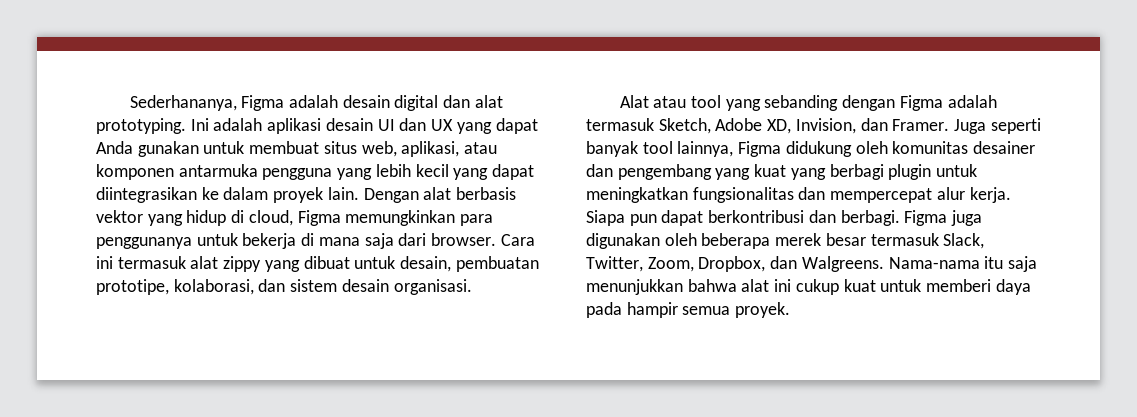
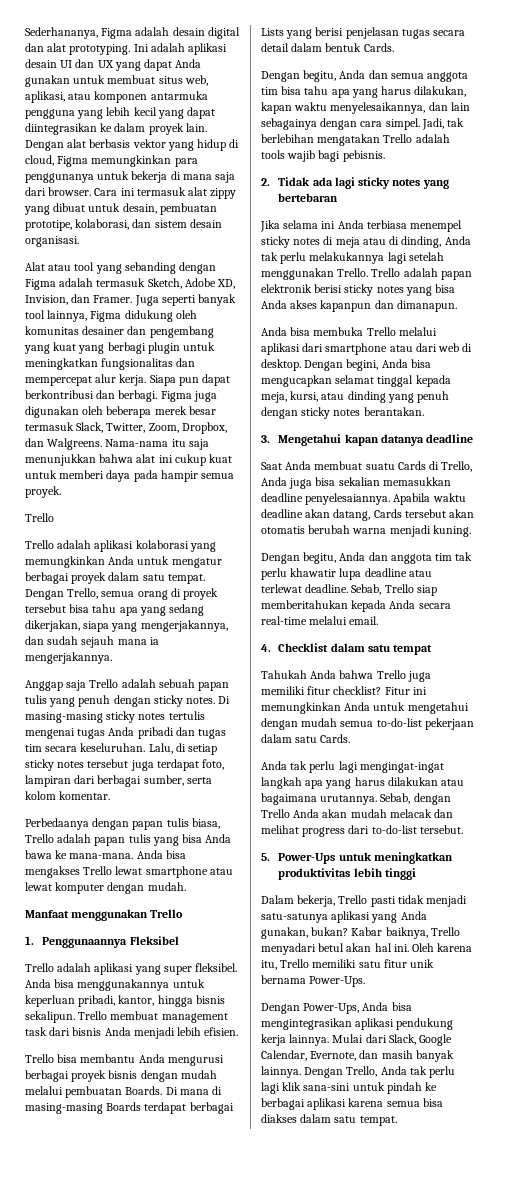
(791, 310) none -> [25,513,54,522] [25,540,216,552] [25,556,222,568] [25,572,205,584] [25,588,219,600] [25,604,205,616] [25,620,228,632] [25,636,159,648] [25,652,112,664] [25,679,230,691] [25,695,231,707] [25,711,205,723] [25,727,227,739] [25,743,218,755] [25,759,225,771] [25,775,212,787] [25,791,111,800] [25,818,220,830] [25,834,232,846] [25,850,186,859] [25,866,233,878] [25,882,186,894] [25,909,184,921] [25,936,179,948] [25,963,238,975] [25,979,205,991] [25,995,225,1007] [25,1011,228,1023] [25,1027,239,1039] [25,1054,224,1066] [25,1070,217,1082] [25,1086,223,1098] [25,1102,234,1114] [261,27,466,39] [261,43,394,52] [261,70,469,82] [261,86,467,98] [261,102,470,114] [261,118,465,130] [261,134,450,146] [261,150,385,162] [261,177,449,189] [278,193,339,202] [260,220,463,232] [261,236,471,248] [261,252,444,264] [261,268,472,280] [261,284,456,296] [261,300,457,312] [261,327,437,336] [261,343,473,355] [261,359,431,371] [261,375,451,387] [261,391,450,403] [261,407,424,419] [261,434,474,446] [261,461,473,472] [261,477,451,489] [261,493,466,505] [261,509,475,521] [261,525,471,537] [261,552,473,564] [261,568,432,580] [261,584,437,596] [261,600,451,612] [261,616,379,625] [261,643,433,655] [261,670,431,682] [261,686,427,695] [261,702,469,714] [261,718,474,730] [261,734,351,743] [261,761,444,773] [261,777,465,789] [261,793,451,805] [261,809,454,818] [261,825,463,837] [261,852,453,864] [278,868,416,880] [261,895,468,907] [261,911,427,923] [261,927,460,939] [261,943,473,955] [261,959,435,970] [261,975,366,987] [261,1002,412,1014] [261,1018,454,1030] [261,1034,453,1046] [261,1050,454,1062] [261,1066,456,1078] [261,1082,438,1094] [261,1098,443,1110] [261,1114,397,1126] // Trello // Trello adalah aplikasi kolaborasi yang memungkinkan Anda untuk mengatur berbagai proyek dalam satu tempat. Dengan Trello, semua orang di proyek tersebut bisa tahu apa yang sedang dikerjakan, siapa yang mengerjakannya, dan sudah sejauh mana ia mengerjakannya. // Anggap saja Trello adalah sebuah papan tulis yang penuh dengan sticky notes. Di masing-masing sticky notes tertulis mengenai tugas Anda pribadi dan tugas tim secara keseluruhan. Lalu, di setiap sticky notes tersebut juga terdapat foto, lampiran dari berbagai sumber, serta kolom komentar. // Perbedaanya dengan papan tulis biasa, Trello adalah papan tulis yang bisa Anda bawa ke mana-mana. Anda bisa mengakses Trello lewat smartphone atau lewat komputer dengan mudah. // Manfaat menggunakan Trello // 1. Penggunaannya Fleksibel // Trello adalah aplikasi yang super fleksibel. Anda bisa menggunakannya untuk keperluan pribadi, kantor, hingga bisnis sekalipun. Trello membuat management task dari bisnis Anda menjadi lebih efisien. // Trello bisa membantu Anda mengurusi berbagai proyek bisnis dengan mudah melalui pembuatan Boards. Di mana di masing-masing Boards terdapat berbagai Lists yang berisi penjelasan tugas secara detail dalam bentuk Cards. // Dengan begitu, Anda dan semua anggota tim bisa tahu apa yang harus dilakukan, kapan waktu menyelesaikannya, dan lain sebagainya dengan cara simpel. Jadi, tak berlebihan mengatakan Trello adalah tools wajib bagi pebisnis. // 2. Tidak ada lagi sticky notes yang bertebaran // Jika selama ini Anda terbiasa menempel sticky notes di meja atau di dinding, Anda tak perlu melakukannya lagi setelah menggunakan Trello. Trello adalah papan elektronik berisi sticky notes yang bisa Anda akses kapanpun dan dimanapun. // Anda bisa membuka Trello melalui aplikasi dari smartphone atau dari web di desktop. Dengan begini, Anda bisa mengucapkan selamat tinggal kepada meja, kursi, atau dinding yang penuh dengan sticky notes berantakan. // 3. Mengetahui kapan datanya deadline // Saat Anda membuat suatu Cards di Trello, Anda juga bisa sekalian memasukkan deadline penyelesaiannya. Apabila waktu deadline akan datang, Cards tersebut akan otomatis berubah warna menjadi kuning. // Dengan begitu, Anda dan anggota tim tak perlu khawatir lupa deadline atau terlewat deadline. Sebab, Trello siap memberitahukan kepada Anda secara real-time melalui email. // 4. Checklist dalam satu tempat // Tahukah Anda bahwa Trello juga memiliki fitur checklist? Fitur ini memungkinkan Anda untuk mengetahui dengan mudah semua to-do-list pekerjaan dalam satu Cards. // Anda tak perlu lagi mengingat-ingat langkah apa yang harus dilakukan atau bagaimana urutannya. Sebab, dengan Trello Anda akan mudah melacak dan melihat progress dari to-do-list tersebut. // 5. Power-Ups untuk meningkatkan produktivitas lebih tinggi // Dalam bekerja, Trello pasti tidak menjadi satu-satunya aplikasi yang Anda gunakan, bukan? Kabar baiknya, Trello menyadari betul akan hal ini. Oleh karena itu, Trello memiliki satu fitur unik bernama Power-Ups. // Dengan Power-Ups, Anda bisa mengintegrasikan aplikasi pendukung kerja lainnya. Mulai dari Slack, Google Calendar, Evernote, dan masih banyak lainnya. Dengan Trello, Anda tak perlu lagi klik sana-sini untuk pindah ke berbagai aplikasi karena semua bisa diakses dalam satu tempat.

